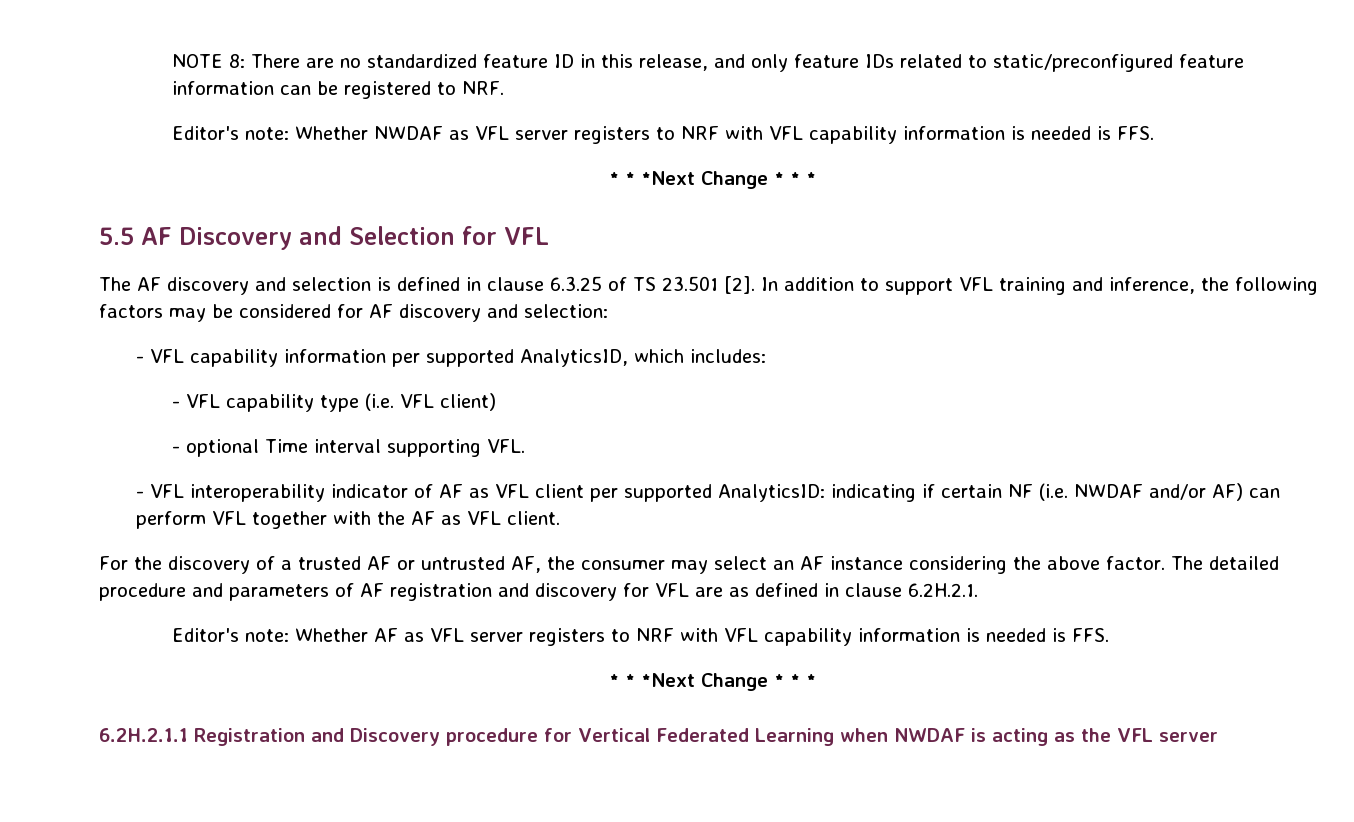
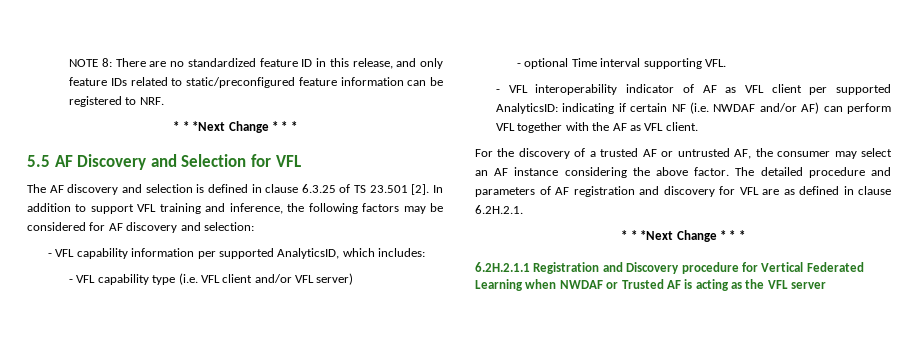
[172,126,1155,144] // Editor's note: Whether NWDAF as VFL server registers to NRF with VFL capability information is needed is FFS. -> (164, 101) none
[440,393,497,411] client) -> [222,273,354,285] client and/or VFL server)
[172,628,1110,646] // Editor's note: Whether AF as VFL server registers to NRF with VFL capability information is needed is FFS. -> (523, 209) none
(965, 735) none -> [606,279,681,289] or Trusted AF

